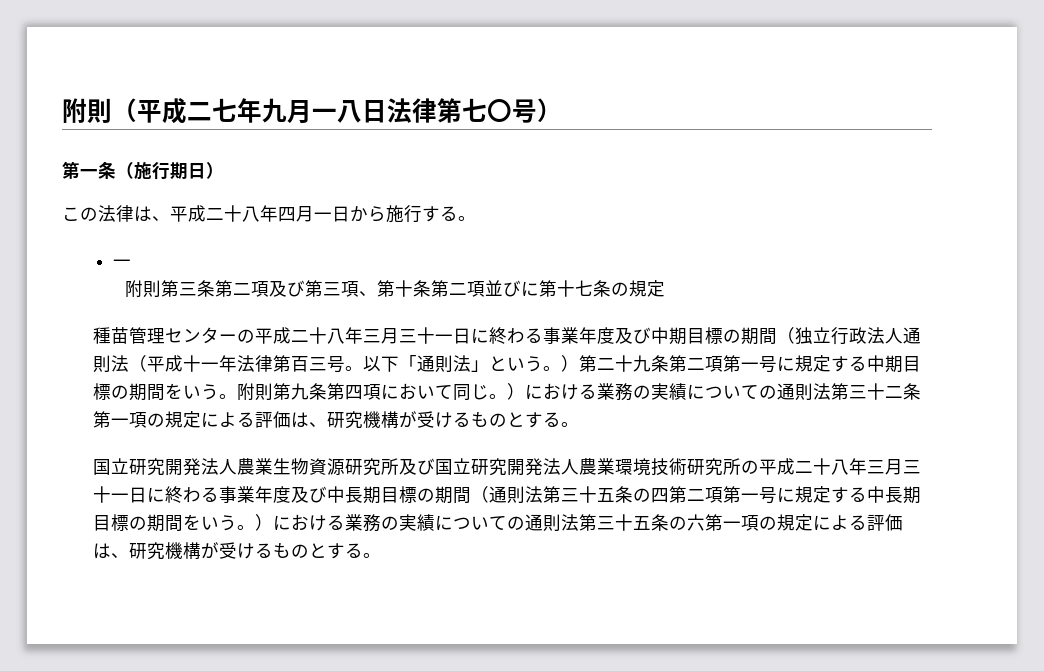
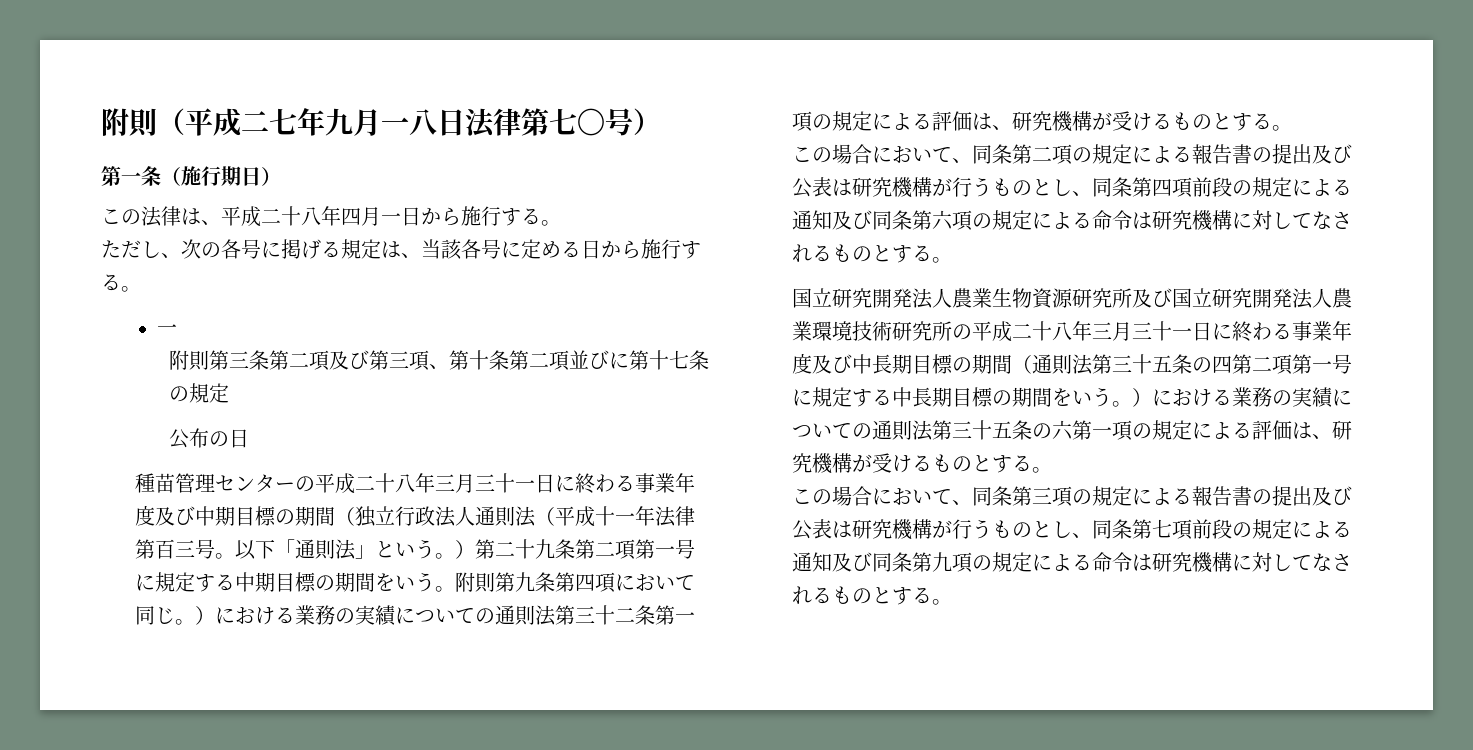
(476, 218) none -> [101,239,701,260] [101,274,141,292] // ただし、次の各号に掲げる規定は、当該各号に定める日から施行する。
(665, 288) none -> [169,428,250,449] // 公布の日
(580, 424) none -> [792,144,1353,165] [792,177,1353,198] [792,210,1353,231] [792,244,953,263] // この場合において、同条第二項の規定による報告書の提出及び公表は研究機構が行うものとし、同条第四項前段の規定による通知及び同条第六項の規定による命令は研究機構に対してなされるものとする。
(382, 555) none -> [792,486,1353,507] [792,519,1353,540] [792,552,1353,573] [792,586,953,605] // この場合において、同条第三項の規定による報告書の提出及び公表は研究機構が行うものとし、同条第七項前段の規定による通知及び同条第九項の規定による命令は研究機構に対してなされるものとする。

